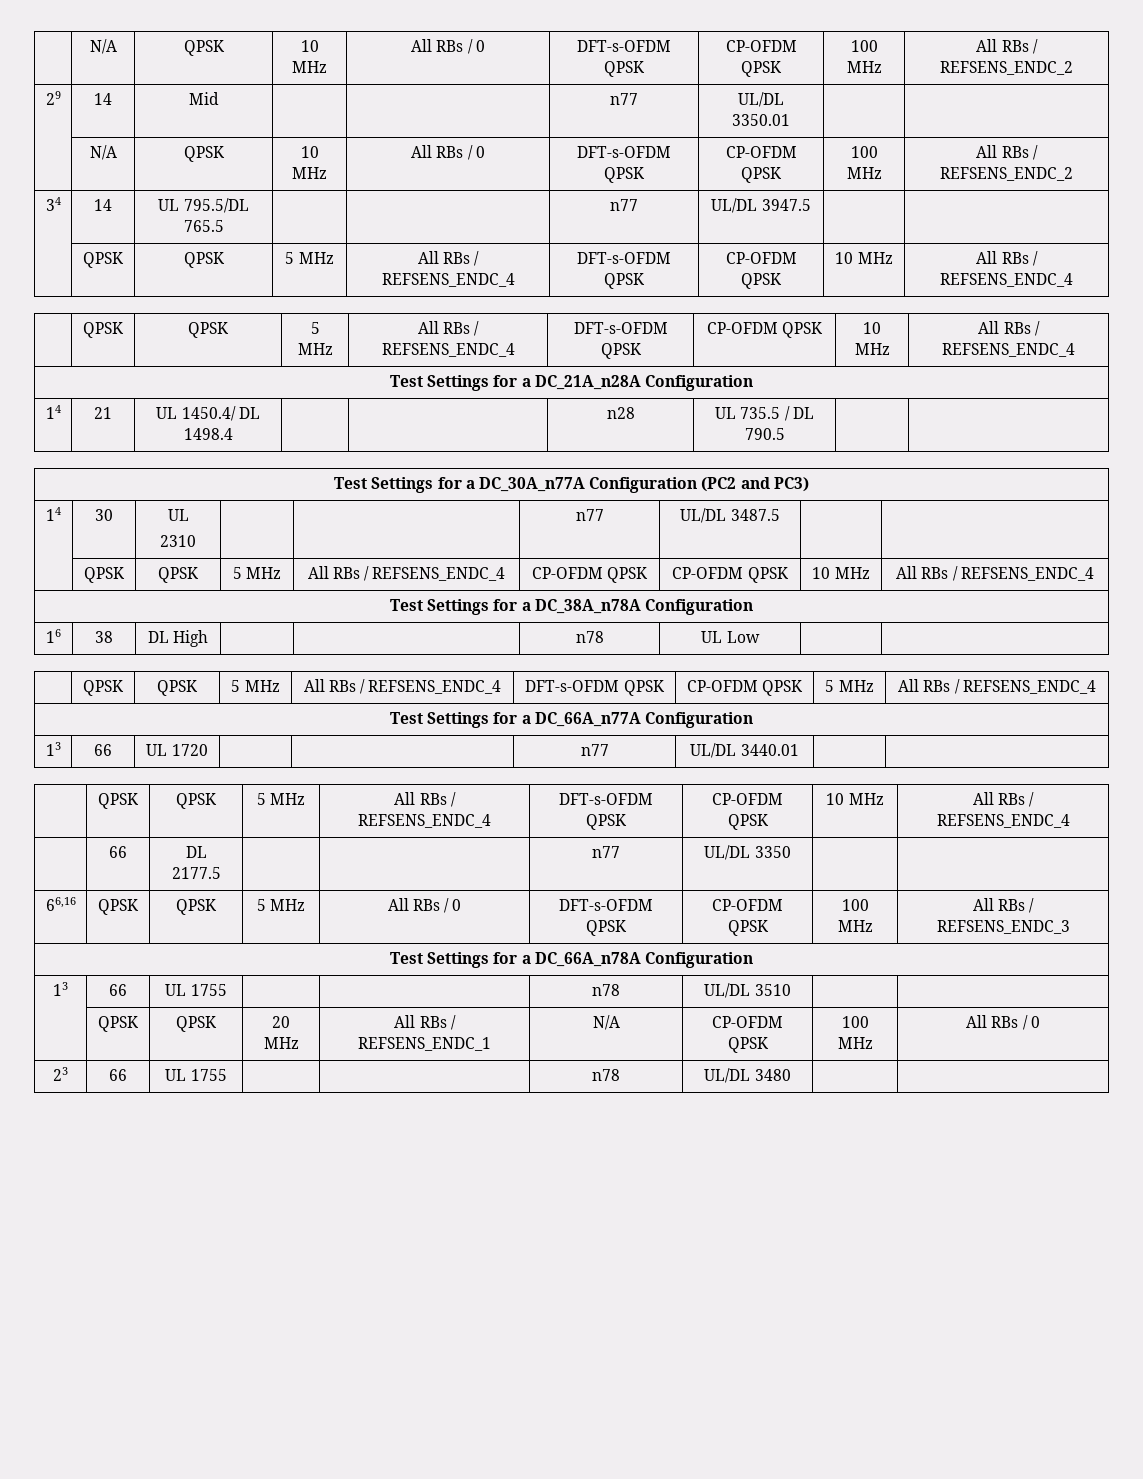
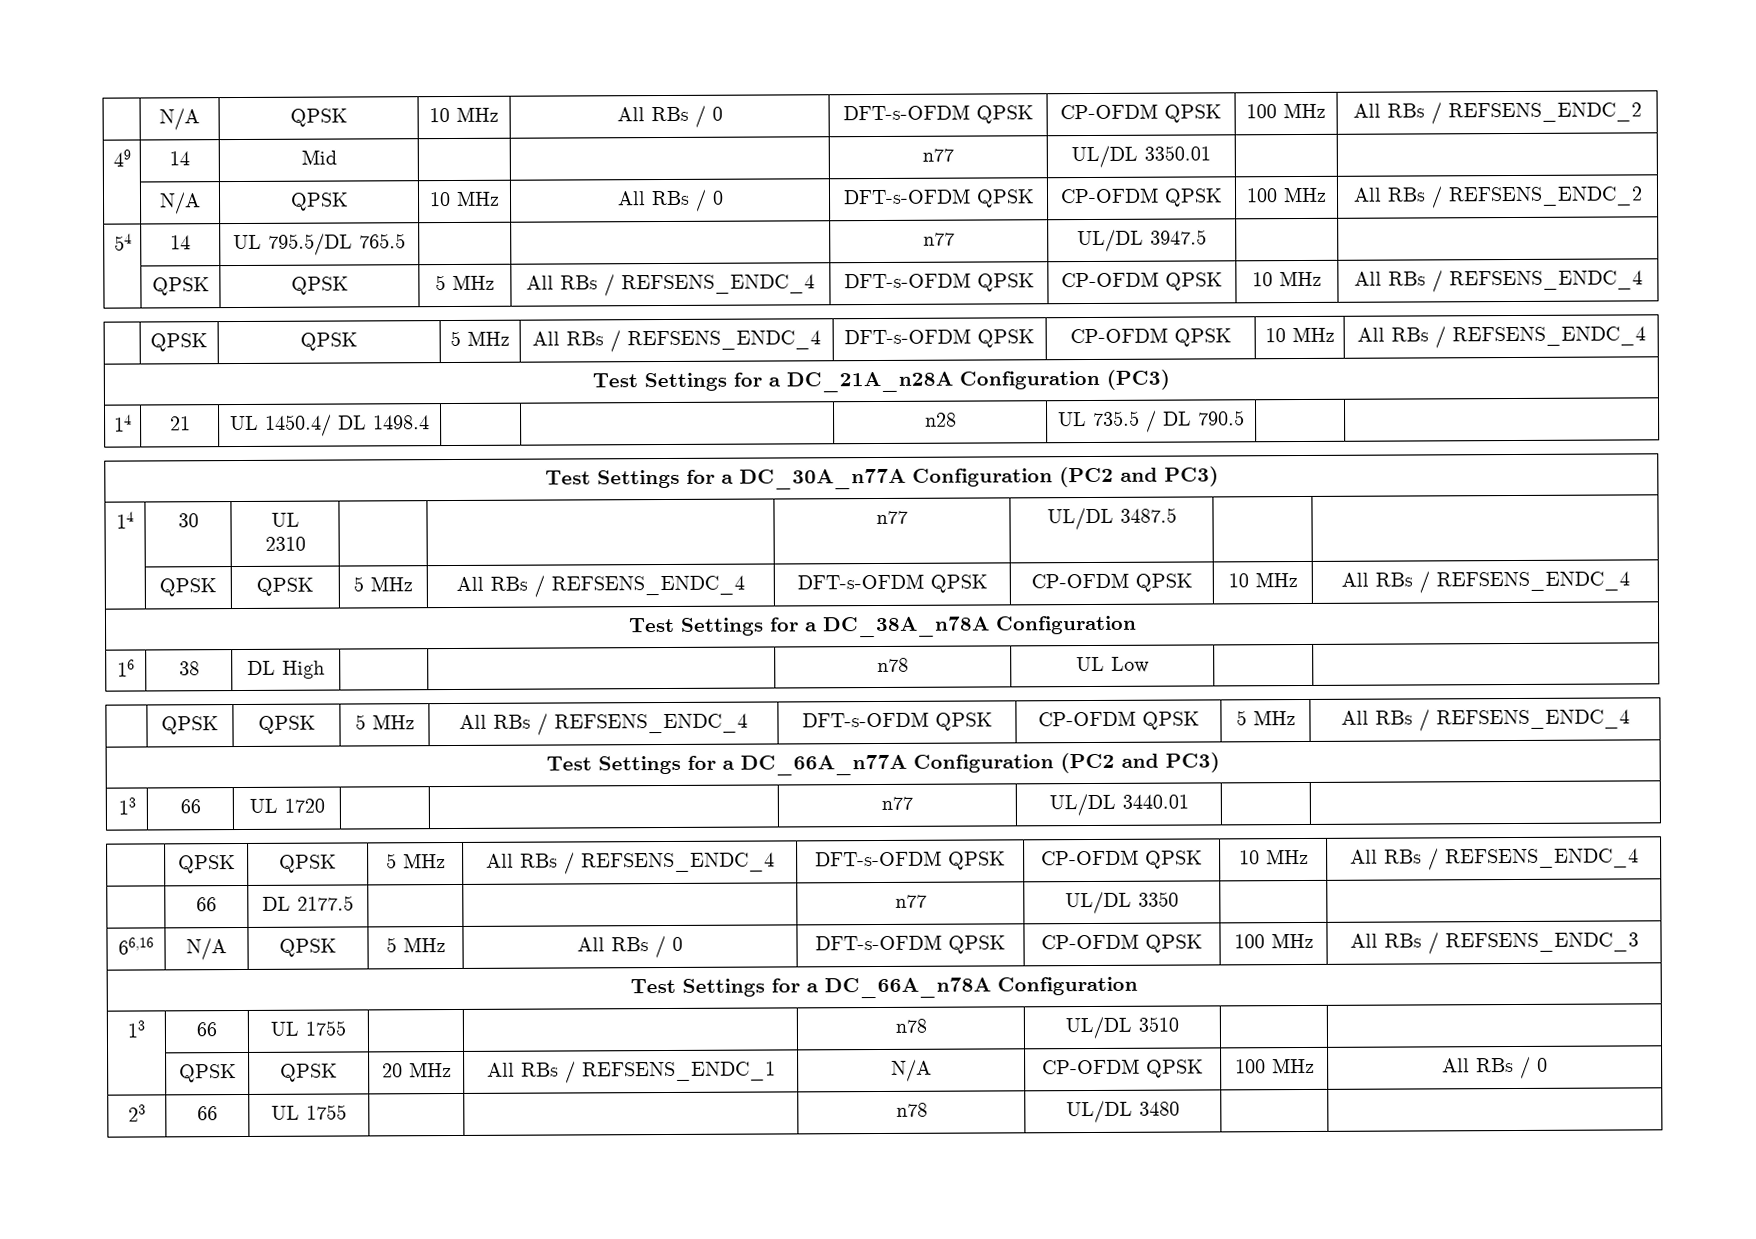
[45,91,61,105] 29 -> [112,149,131,167] 49
[45,197,61,211] 34 -> [113,233,132,251] 54
(753, 383) none -> [1106,369,1170,390] (PC3)
[531,567,603,579] CP-OFDM -> [796,573,924,590] DFT-s-OFDM
(753, 720) none -> [1060,752,1220,774] (PC2 and PC3)
[98,899,139,915] QPSK -> [186,938,227,961] N/A

